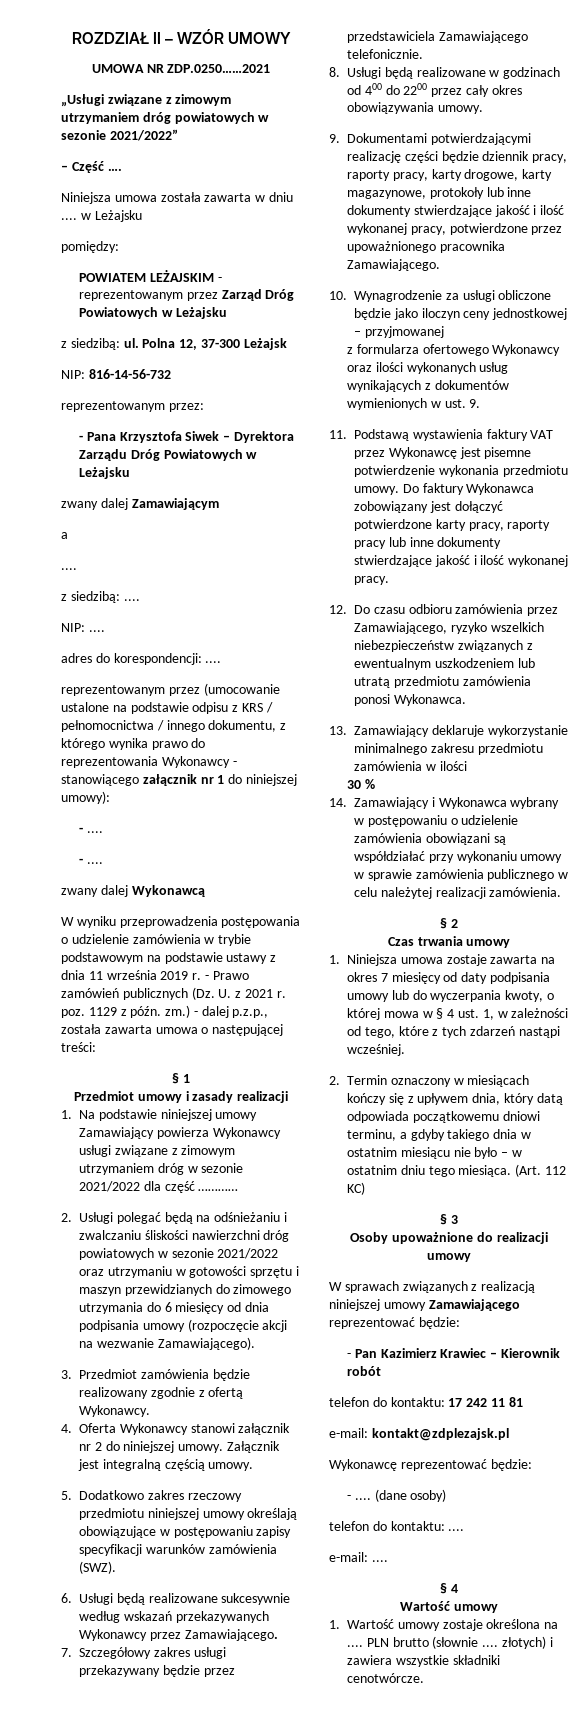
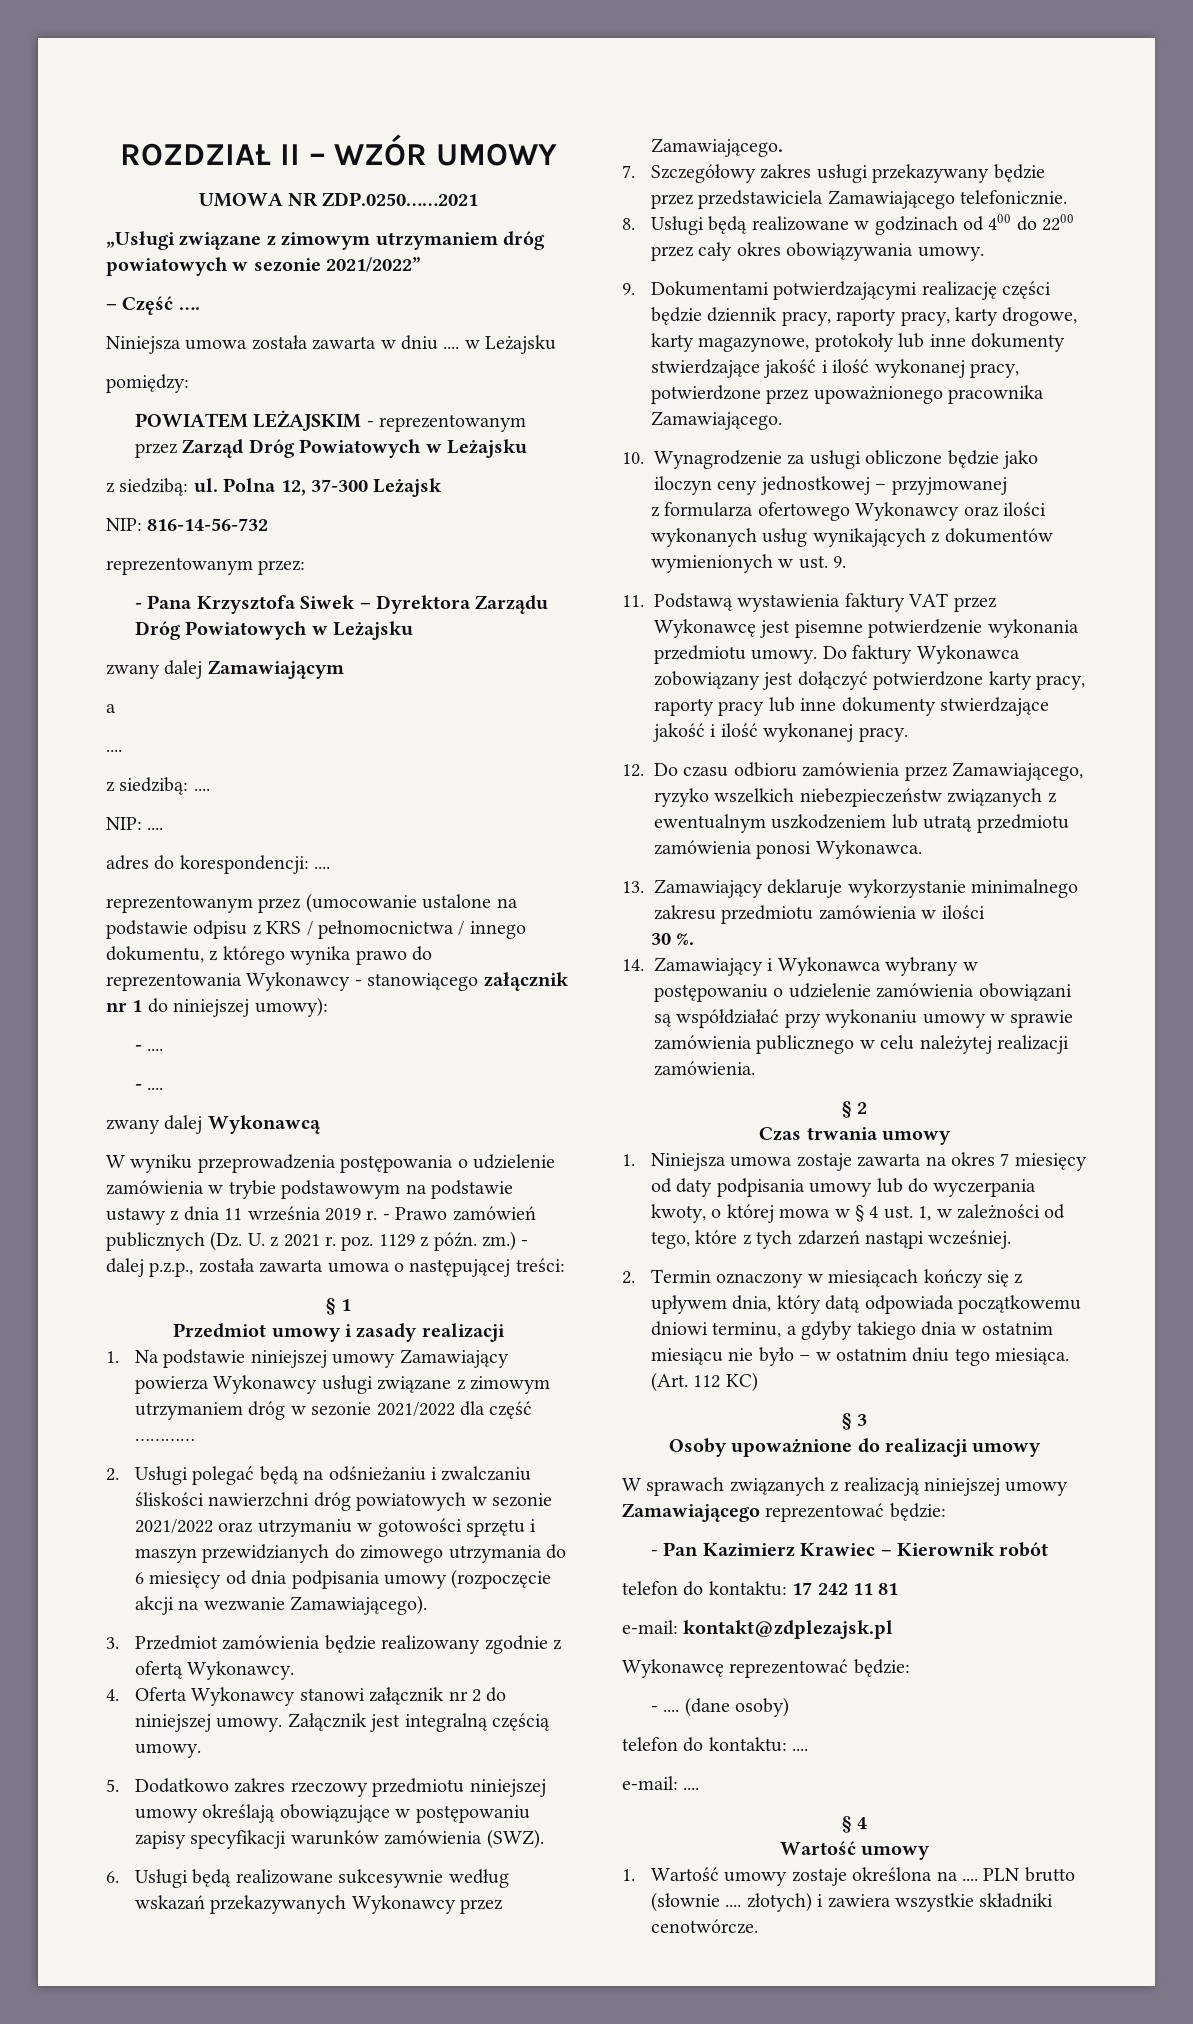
[364,779,375,789] % -> [676,933,695,945] %.

